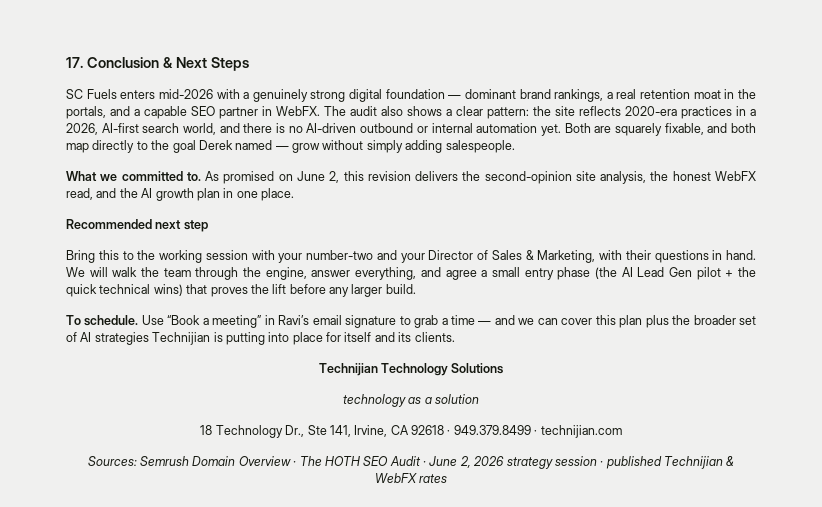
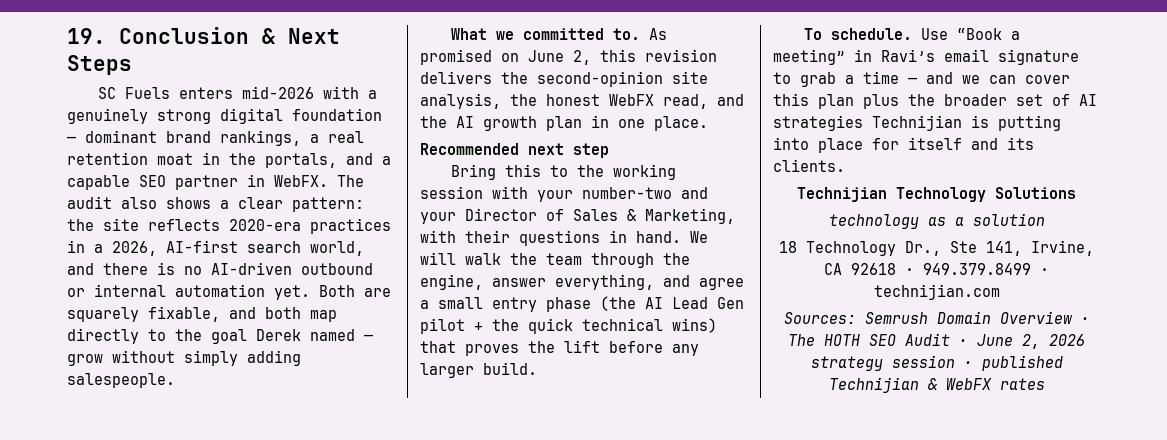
[66,57,83,68] 17. -> [67,28,106,44] 19.

